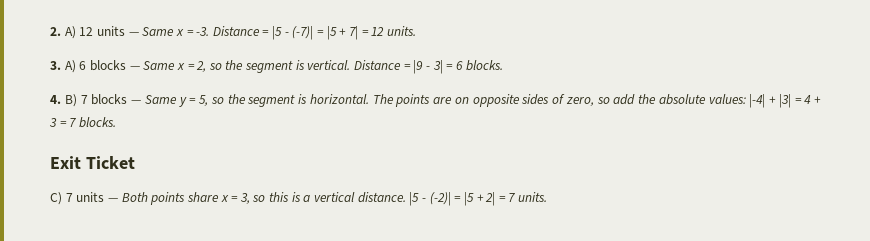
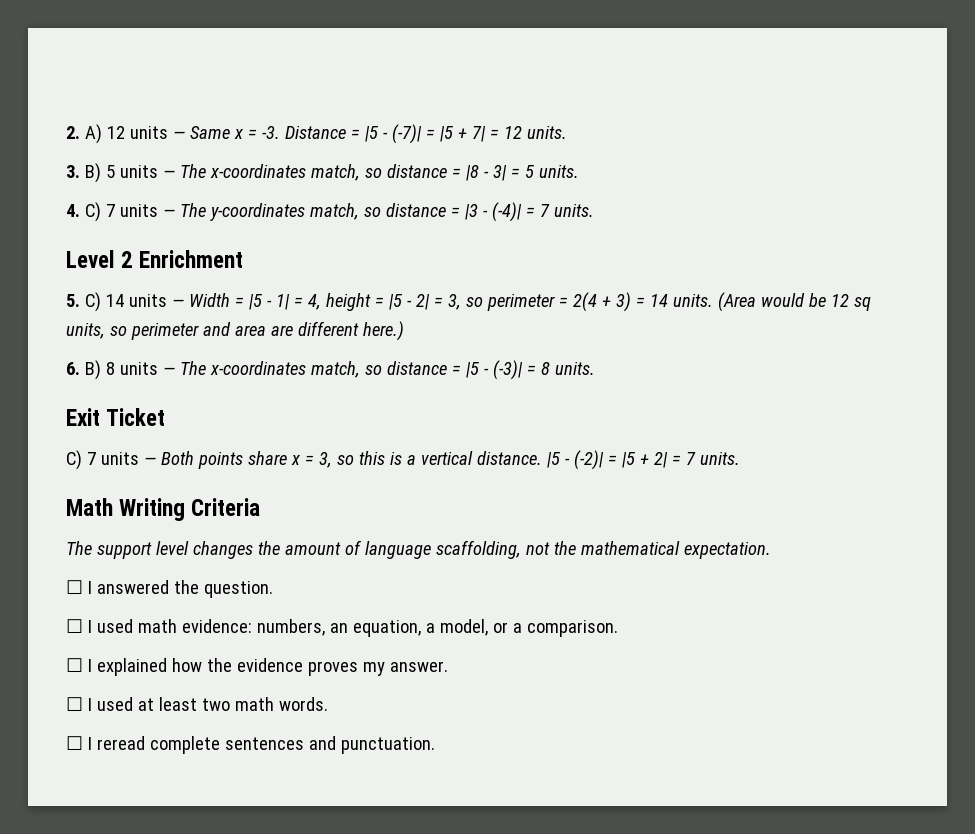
[64,60,424,74] A) 6 blocks — Same x = 2, so the segment is vertical. Distance = |9 -> [84,163,479,183] B) 5 units — The x-coordinates match, so distance = |8
[455,60,503,71] 6 blocks. -> [524,165,579,178] 5 units.
[64,94,821,108] [49,117,116,128] B) 7 blocks — Same y = 5, so the segment is horizontal. The points are on opposite sides of zero, so add the absolute values: |-4| + |3| = 4 + 3 = 7 blocks. -> [84,202,594,222] [66,250,244,268] [66,292,871,312] [66,321,404,341] [66,360,595,380] C) 7 units — The y-coordinates match, so distance = |3 - (-4)| = 7 units. // Level 2 Enrichment // 5. C) 14 units — Width = |5 - 1| = 4, height = |5 - 2| = 3, so perimeter = 2(4 + 3) = 14 units. (Area would be 12 sq units, so perimeter and area are different here.) // 6. B) 8 units — The x-coordinates match, so distance = |5 - (-3)| = 8 units.
(548, 197) none -> [66,498,261,521] [66,540,771,559] [66,580,273,598] [66,619,618,637] [66,658,448,676] [66,697,328,711] [66,736,435,754] // Math Writing Criteria // The support level changes the amount of language scaffolding, not the mathematical expectation. // ☐ I answered the question. // ☐ I used math evidence: numbers, an equation, a model, or a comparison. // ☐ I explained how the evidence proves my answer. // ☐ I used at least two math words. // ☐ I reread complete sentences and punctuation.

